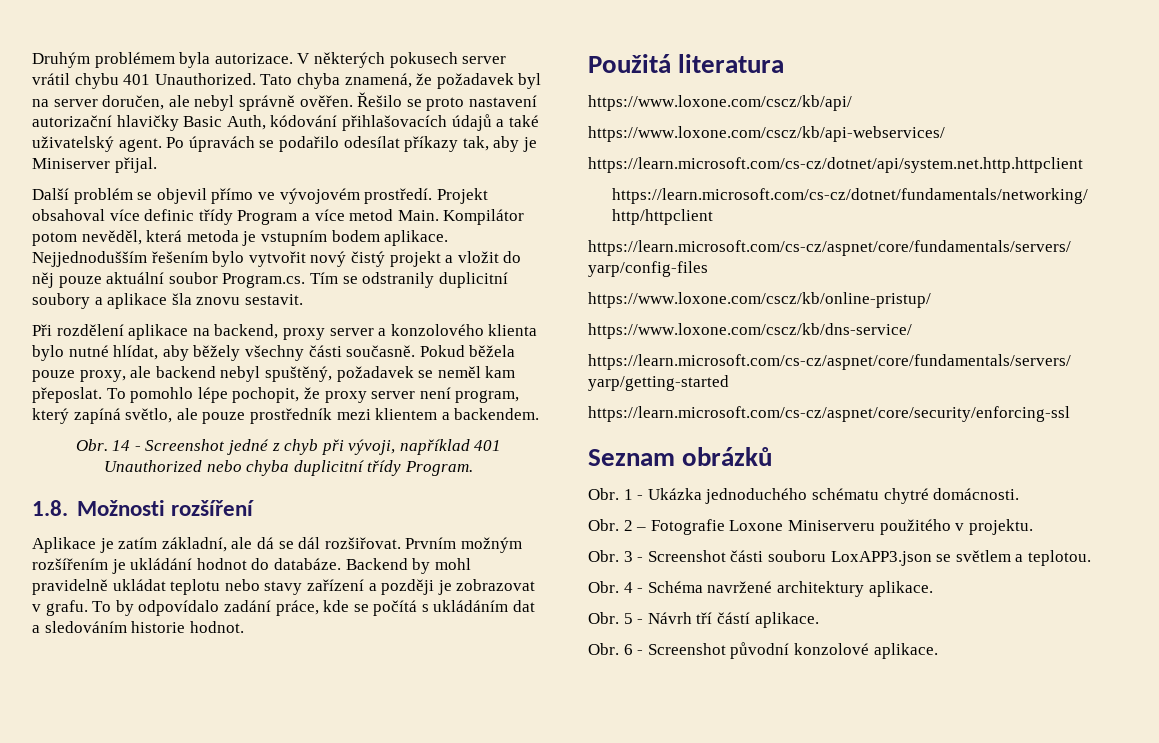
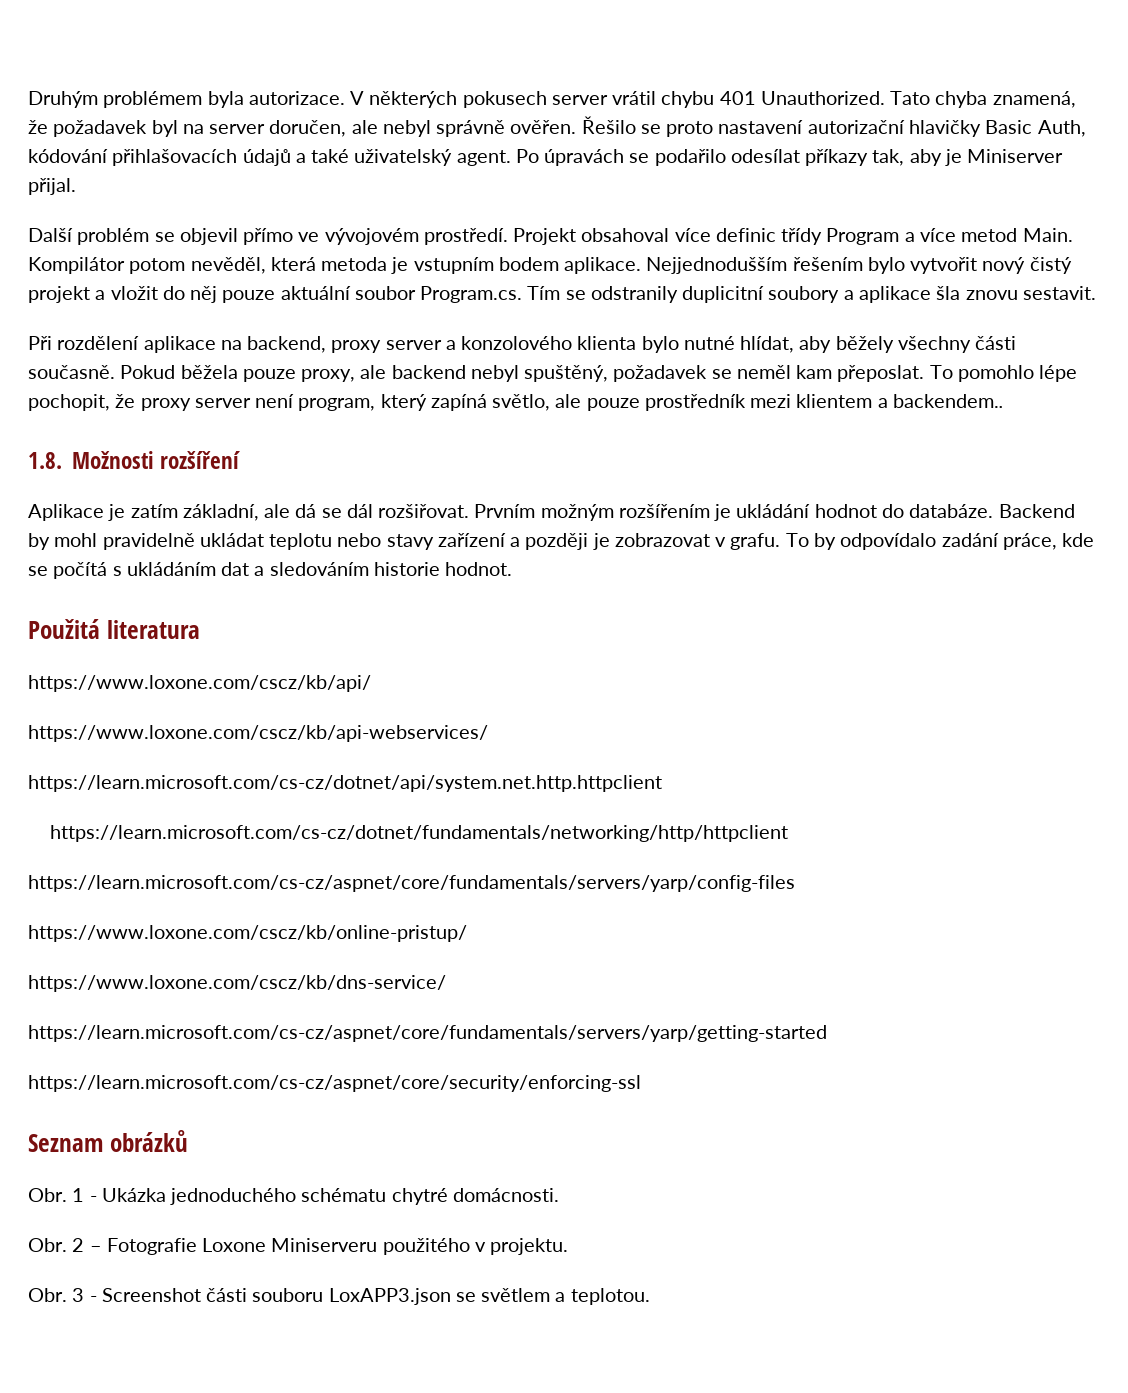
[454,408,540,420] [75,439,502,455] [104,460,473,476] backendem. // Obr. 14 - Screenshot jedné z chyb při vývoji, například 401 Unauthorized nebo chyba duplicitní třídy Program. -> [892,394,1004,408] backendem..
[588,581,933,597] [588,612,819,628] [588,642,938,659] // Obr. 4 - Schéma navržené architektury aplikace. // Obr. 5 - Návrh tří částí aplikace. // Obr. 6 - Screenshot původní konzolové aplikace. -> (650, 1296) none

